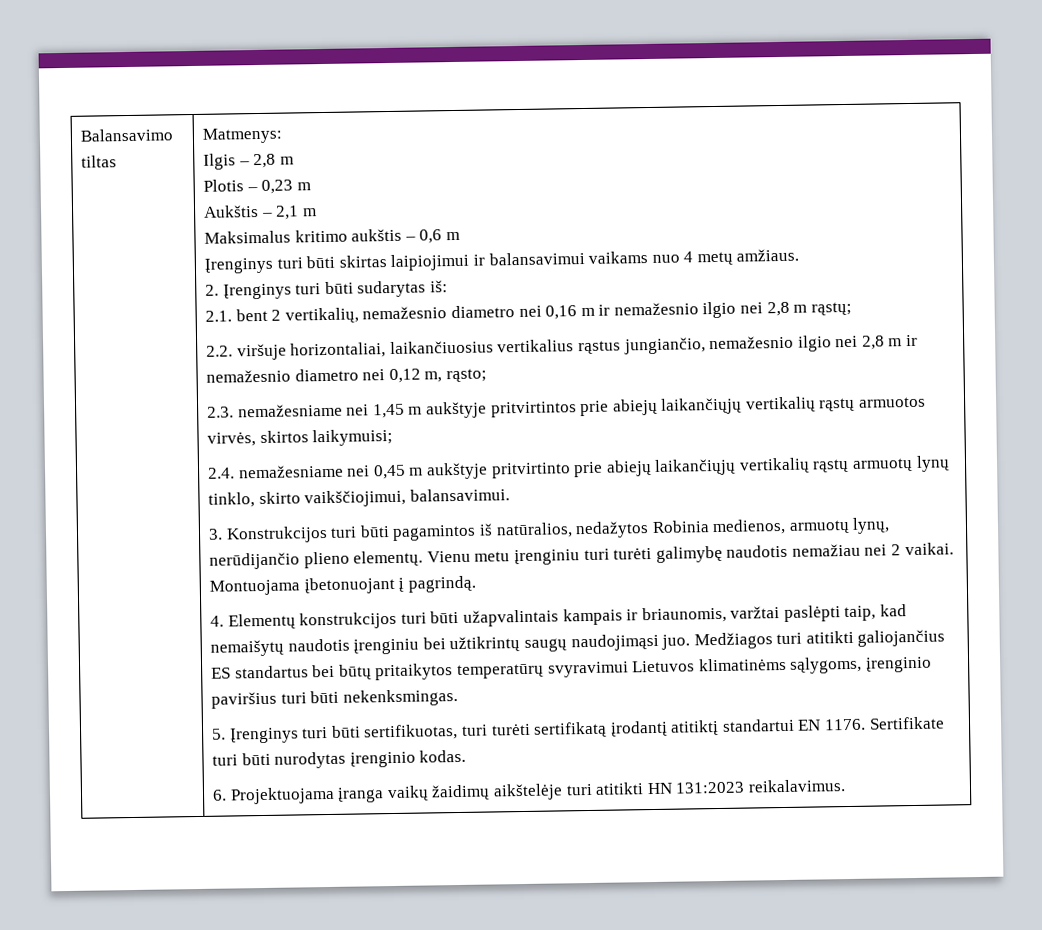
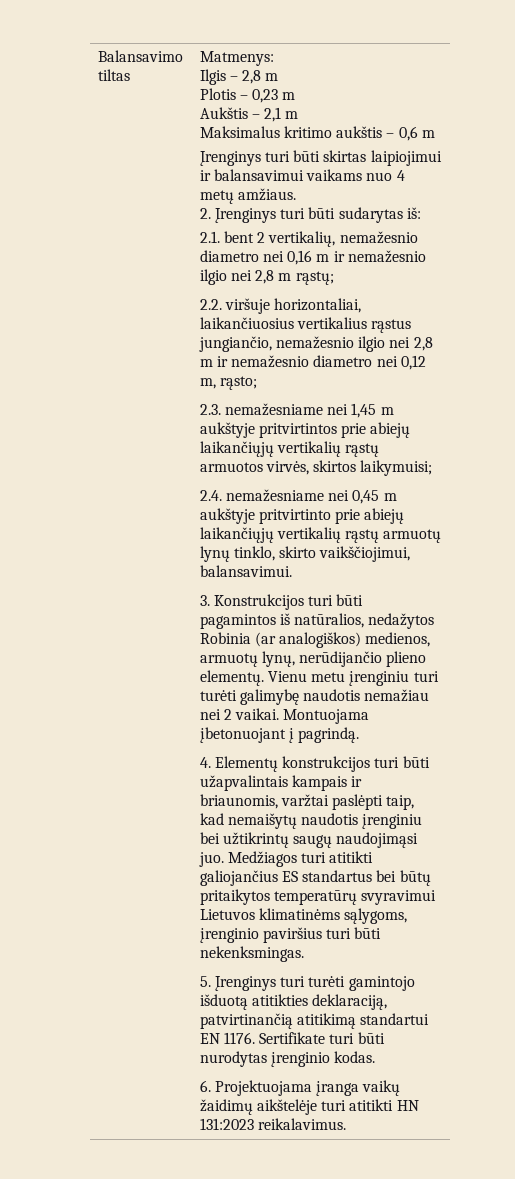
(710, 526) none -> [255,632,362,648] (ar analogiškos)
[330,719,720,741] būti sertifikuotas, turi turėti sertifikatą įrodantį atitiktį -> [308,976,415,991] [199,994,388,1010] [199,1013,357,1029] turėti gamintojo išduotą atitikties deklaraciją, patvirtinančią atitikimą

